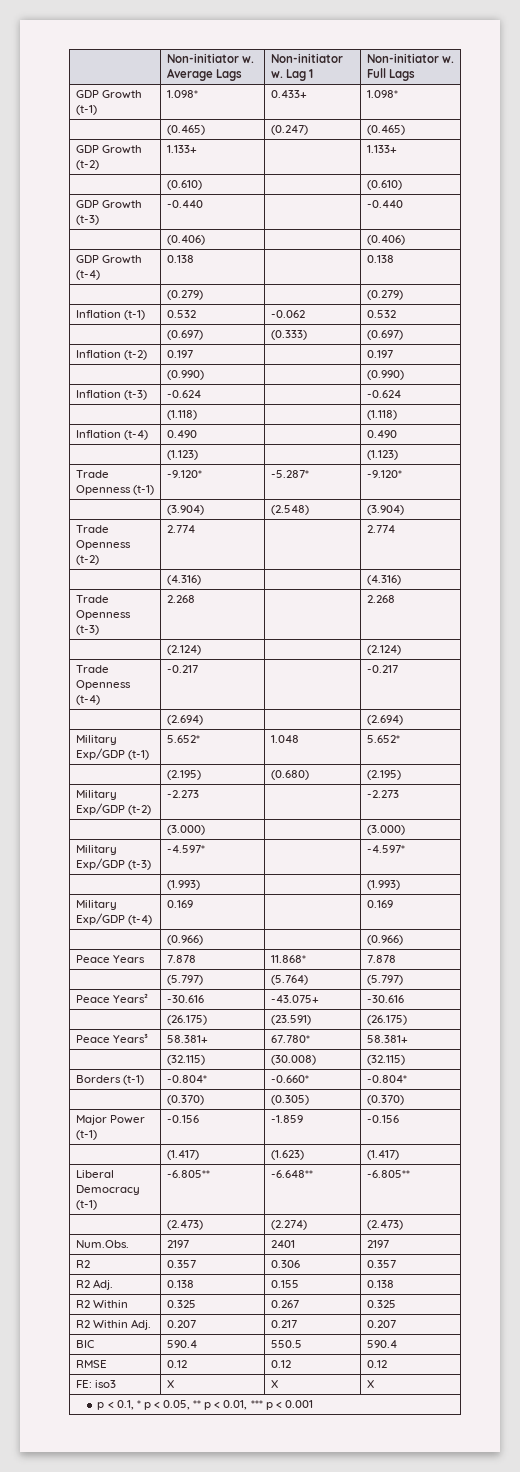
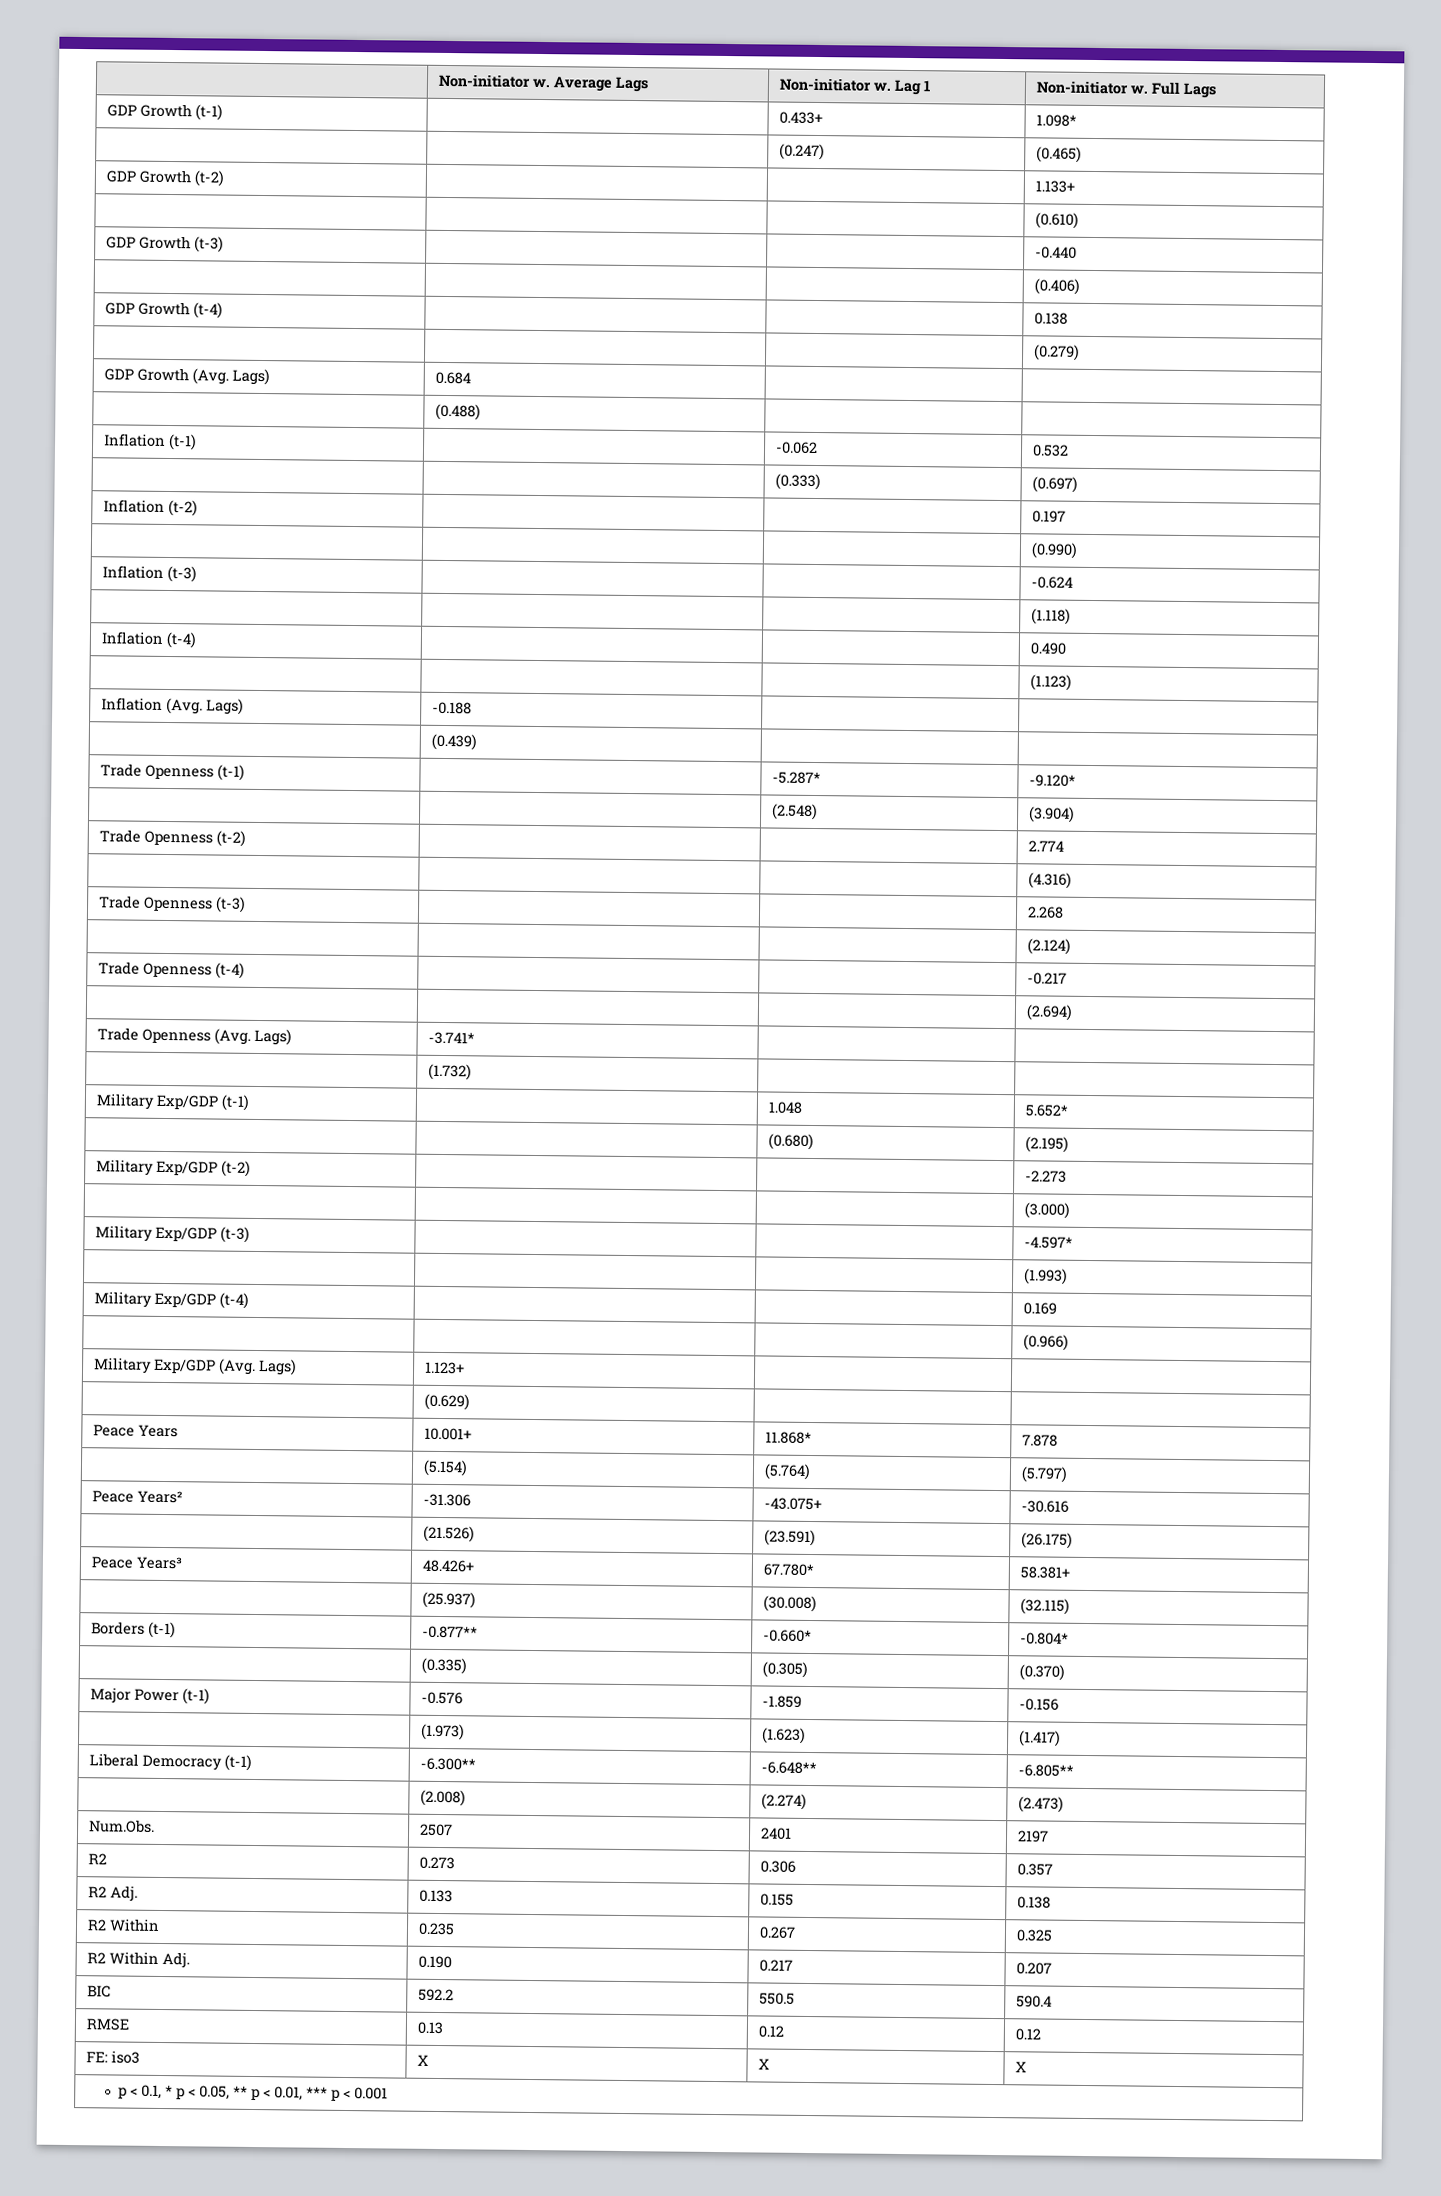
[166,90,198,98] 1.098* -> (224, 112) none
[166,125,205,135] (0.465) -> (1078, 120) none
[166,145,197,153] 1.133+ -> (226, 178) none
[166,180,202,190] (0.610) -> (1076, 186) none
[166,200,203,208] -0.440 -> (225, 244) none
[166,235,205,245] (0.406) -> (1078, 252) none
[166,255,194,263] 0.138 -> (224, 310) none
[166,290,203,300] [366,290,403,300] (0.279) | | (0.279) -> [1034,344,1081,361] [104,367,271,386] [435,371,472,385] [435,403,482,421] | | (0.279) // GDP Growth (Avg. Lags) | 0.684 | | // | (0.488) | |
[166,310,196,318] 0.532 -> (198, 442) none
[166,330,203,340] (0.697) -> (1070, 450) none
[166,350,193,358] 0.197 -> (199, 508) none
[166,370,204,380] (0.990) -> (1067, 516) none
[166,390,201,398] -0.624 -> (198, 574) none
[166,410,197,420] (1.118) -> (1074, 582) none
[166,430,197,438] 0.490 -> (198, 640) none
[166,450,198,460] [366,450,398,460] (1.123) | | (1.123) -> [1030,674,1073,691] [101,697,245,715] [432,701,473,715] [431,733,478,751] | | (1.123) // Inflation (Avg. Lags) | -0.188 | | // | (0.439) | |
[166,470,202,478] -9.120* -> (246, 772) none
[166,505,204,515] (3.904) -> (1077, 780) none
[166,525,195,533] 2.774 -> (247, 838) none
[166,575,201,585] (4.316) -> (1065, 846) none
[166,595,195,603] 2.268 -> (247, 904) none
[166,645,201,655] (2.124) -> (1065, 912) none
[166,665,198,673] -0.217 -> (246, 970) none
[166,715,203,725] [366,715,403,725] (2.694) | | (2.694) -> [1026,1004,1074,1021] [97,1027,293,1046] [428,1031,476,1045] [428,1063,473,1081] | | (2.694) // Trade Openness (Avg. Lags) | -3.741* | | // | (1.732) | |
[166,735,200,743] 5.652* -> (251, 1102) none
[166,770,201,780] (2.195) -> (1069, 1110) none
[166,790,199,798] -2.273 -> (252, 1168) none
[166,825,205,835] (3.000) -> (1068, 1176) none
[166,845,205,853] -4.597* -> (251, 1234) none
[166,880,200,890] (1.993) -> (1074, 1242) none
[166,900,193,908] 0.169 -> (250, 1300) none
[166,935,203,945] [366,935,403,945] (0.966) | | (0.966) -> [1023,1334,1070,1351] [93,1357,298,1376] [424,1361,466,1375] [424,1393,471,1411] | | (0.966) // Military Exp/GDP (Avg. Lags) | 1.123+ | | // | (0.629) | |
[166,955,196,963] 7.878 -> [424,1427,473,1441] 10.001+
[166,975,203,985] (5.797) -> [423,1459,469,1477] (5.154)
[166,995,204,1003] -30.616 -> [423,1493,472,1507] -31.306
[166,1015,207,1025] (26.175) -> [423,1525,476,1543] (21.526)
[166,1035,208,1043] 58.381+ -> [422,1559,475,1573] 48.426+
[166,1055,205,1065] (32.115) -> [422,1591,477,1609] (25.937)
[166,1075,207,1083] -0.804* -> [422,1625,479,1639] -0.877**
[166,1095,204,1105] (0.370) -> [421,1657,468,1675] (0.335)
[166,1115,199,1123] -0.156 -> [421,1691,464,1705] -0.576
[166,1150,199,1160] (1.417) -> [421,1723,466,1741] (1.973)
[166,1170,210,1178] -6.805** -> [420,1757,477,1771] -6.300**
[166,1220,203,1230] (2.473) -> [420,1789,467,1807] (2.008)
[166,1240,189,1248] 2197 -> [419,1823,454,1837] 2507
[166,1260,196,1268] 0.357 -> [419,1856,456,1870] 0.273
[166,1280,194,1288] 0.138 -> [419,1889,454,1903] 0.133
[166,1300,196,1308] 0.325 -> [418,1922,456,1936] 0.235
[166,1320,196,1328] 0.207 -> [418,1955,453,1969] 0.190
[166,1340,197,1348] 590.4 -> [418,1988,455,2002] 592.2
[166,1360,187,1368] 0.12 -> [417,2021,444,2035] 0.13

